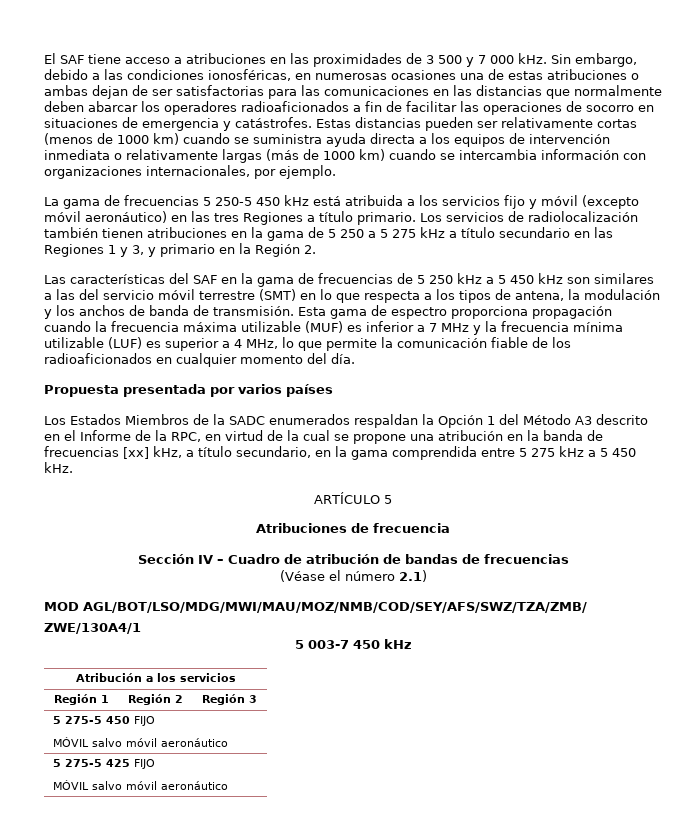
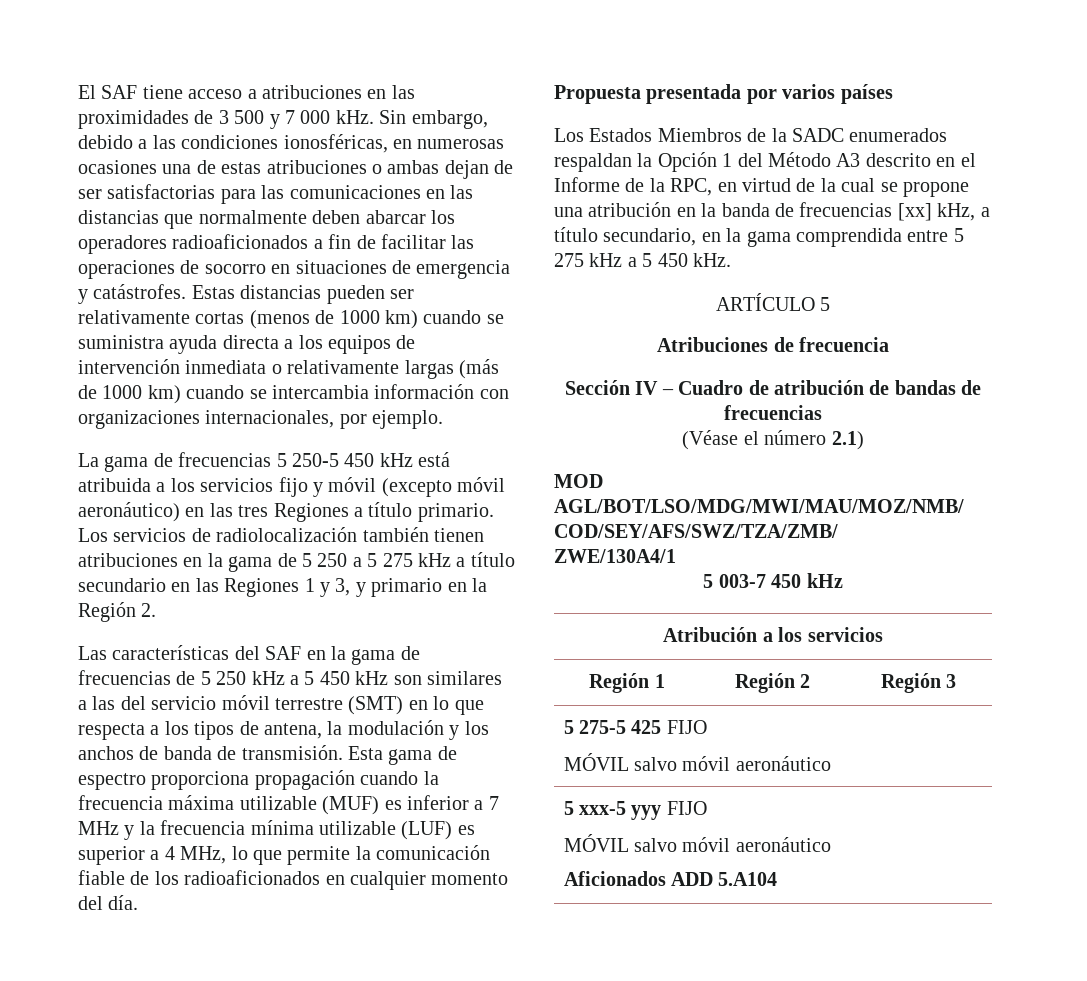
[106,716,131,724] 450 -> [631,720,662,734] 425
[65,759,156,769] [53,780,229,790] 275-5 425 FIJO // MÓVIL salvo móvil aeronáutico -> [578,801,707,820] [563,834,831,852] [563,871,778,886] xxx-5 yyy FIJO // MÓVIL salvo móvil aeronáutico // Aficionados ADD 5.A104

